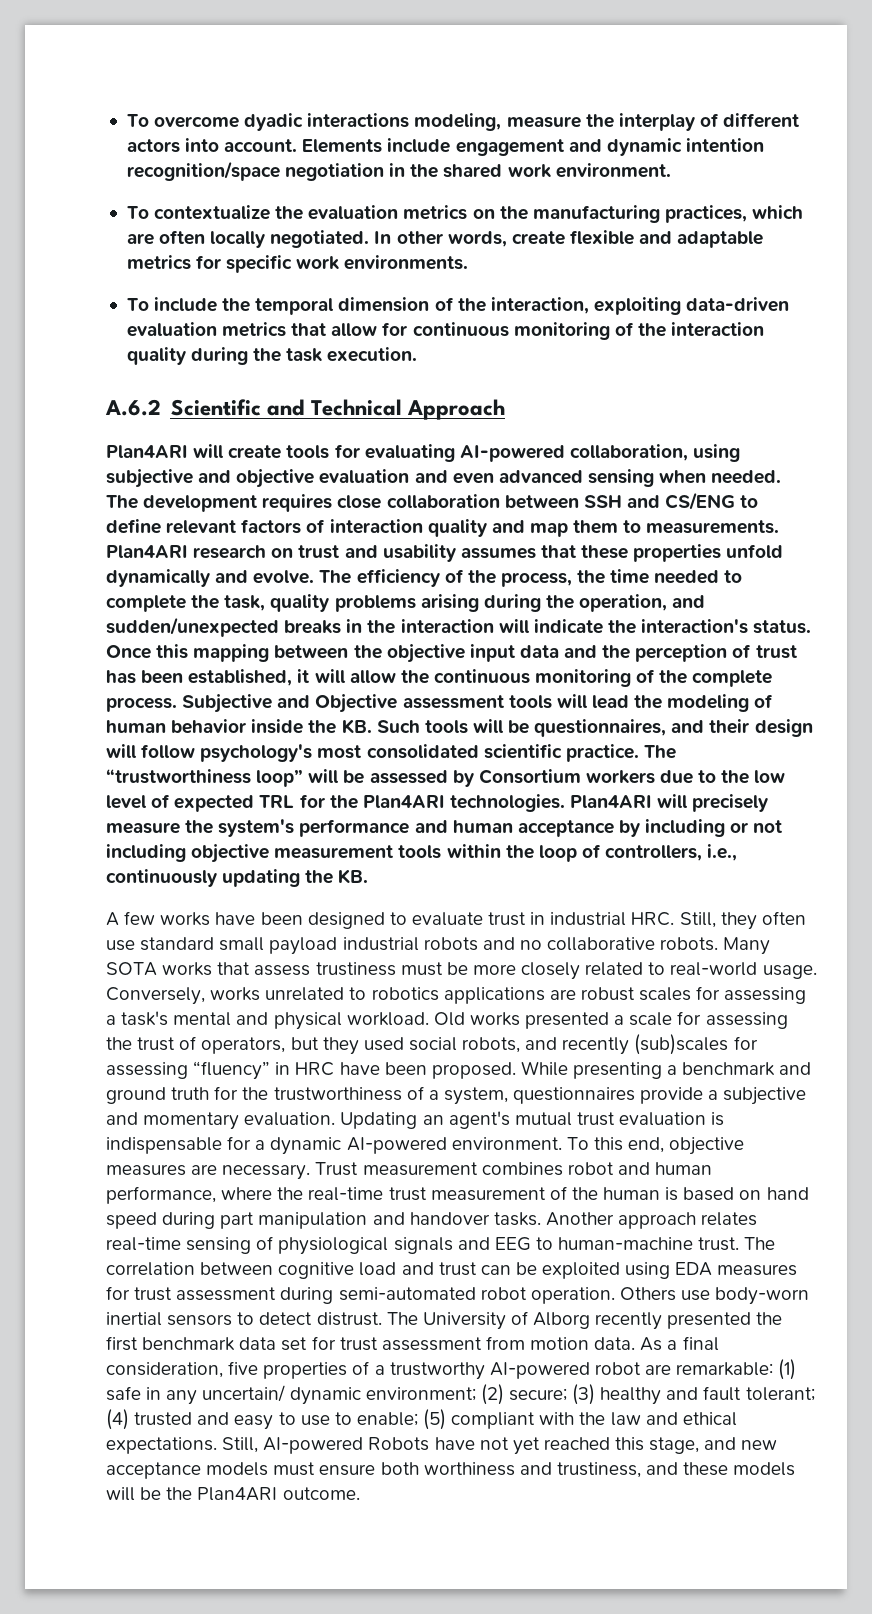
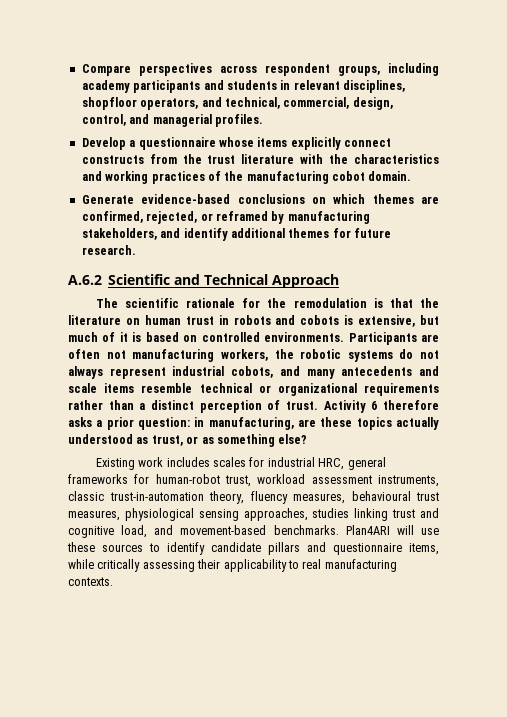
[126,113,800,131] [126,138,764,156] [126,161,671,181] [126,205,804,223] [126,230,764,248] [126,255,469,273] [126,297,790,315] [126,322,765,340] [126,347,418,365] To overcome dyadic interactions modeling, measure the interplay of different actors into account. Elements include engagement and dynamic intention recognition/space negotiation in the shared work environment. // To contextualize the evaluation metrics on the manufacturing practices, which are often locally negotiated. In other words, create flexible and adaptable metrics for specific work environments. // To include the temporal dimension of the interaction, exploiting data-driven evaluation metrics that allow for continuous monitoring of the interaction quality during the task execution. -> [81,63,440,76] [81,80,405,93] [81,97,393,110] [81,114,263,127] [81,137,391,150] [81,154,439,164] [81,171,412,184] [81,194,439,204] [81,211,370,224] [81,228,391,241] [81,245,136,255] Compare perspectives across respondent groups, including academy participants and students in relevant disciplines, shopfloor operators, and technical, commercial, design, control, and managerial profiles. // Develop a questionnaire whose items explicitly connect constructs from the trust literature with the characteristics and working practices of the manufacturing cobot domain. // Generate evidence-based conclusions on which themes are confirmed, rejected, or reframed by manufacturing stakeholders, and identify additional themes for future research.
[106,444,741,462] [106,469,782,488] [106,492,759,512] [106,519,780,537] [106,544,784,562] [106,569,743,587] [106,594,706,612] [106,617,812,637] [106,644,797,663] [106,669,773,687] [106,694,774,713] [106,719,813,737] [106,744,676,762] [106,769,786,787] [106,794,769,812] [106,819,783,837] [106,844,738,863] [106,869,369,887] [106,911,806,930] [106,937,771,955] [106,962,817,980] [106,986,807,1005] [106,1011,788,1030] [106,1034,758,1055] [106,1061,812,1080] [106,1086,807,1105] [106,1111,725,1130] [106,1136,745,1155] [106,1162,713,1180] [106,1186,809,1204] [106,1212,758,1229] [106,1236,776,1255] [106,1262,798,1279] [106,1286,810,1305] [106,1311,783,1330] [106,1336,719,1351] [106,1359,797,1380] [106,1384,815,1405] [106,1409,737,1430] [106,1437,778,1455] [106,1462,796,1479] [106,1487,360,1501] Plan4ARI will create tools for evaluating AI-powered collaboration, using subjective and objective evaluation and even advanced sensing when needed. The development requires close collaboration between SSH and CS/ENG to define relevant factors of interaction quality and map them to measurements. Plan4ARI research on trust and usability assumes that these properties unfold dynamically and evolve. The efficiency of the process, the time needed to complete the task, quality problems arising during the operation, and sudden/unexpected breaks in the interaction will indicate the interaction's status. Once this mapping between the objective input data and the perception of trust has been established, it will allow the continuous monitoring of the complete process. Subjective and Objective assessment tools will lead the modeling of human behavior inside the KB. Such tools will be questionnaires, and their design will follow psychology's most consolidated scientific practice. The “trustworthiness loop” will be assessed by Consortium workers due to the low level of expected TRL for the Plan4ARI technologies. Plan4ARI will precisely measure the system's performance and human acceptance by including or not including objective measurement tools within the loop of controllers, i.e., continuously updating the KB. // A few works have been designed to evaluate trust in industrial HRC. Still, they often use standard small payload industrial robots and no collaborative robots. Many SOTA works that assess trustiness must be more closely related to real-world usage. Conversely, works unrelated to robotics applications are robust scales for assessing a task's mental and physical workload. Old works presented a scale for assessing the trust of operators, but they used social robots, and recently (sub)scales for assessing “fluency” in HRC have been proposed. While presenting a benchmark and ground truth for the trustworthiness of a system, questionnaires provide a subjective and momentary evaluation. Updating an agent's mutual trust evaluation is indispensable for a dynamic AI-powered environment. To this end, objective measures are necessary. Trust measurement combines robot and human performance, where the real-time trust measurement of the human is based on hand speed during part manipulation and handover tasks. Another approach relates real-time sensing of physiological signals and EEG to human-machine trust. The correlation between cognitive load and trust can be exploited using EDA measures for trust assessment during semi-automated robot operation. Others use body-worn inertial sensors to detect distrust. The University of Alborg recently presented the first benchmark data set for trust assessment from motion data. As a final consideration, five properties of a trustworthy AI-powered robot are remarkable: (1) safe in any uncertain/ dynamic environment; (2) secure; (3) healthy and fault tolerant; (4) trusted and easy to use to enable; (5) compliant with the law and ethical expectations. Still, AI-powered Robots have not yet reached this stage, and new acceptance models must ensure both worthiness and trustiness, and these models will be the Plan4ARI outcome. -> [95,298,440,308] [68,315,439,327] [68,332,440,345] [68,349,439,362] [68,366,440,379] [68,383,439,396] [68,400,439,413] [68,417,439,430] [68,434,308,447] [95,457,386,470] [68,474,439,487] [68,491,439,504] [68,508,439,521] [68,525,440,538] [67,542,439,555] [68,559,397,572] [68,577,113,586] The scientific rationale for the remodulation is that the literature on human trust in robots and cobots is extensive, but much of it is based on controlled environments. Participants are often not manufacturing workers, the robotic systems do not always represent industrial cobots, and many antecedents and scale items resemble technical or organizational requirements rather than a distinct perception of trust. Activity 6 therefore asks a prior question: in manufacturing, are these topics actually understood as trust, or as something else? // Existing work includes scales for industrial HRC, general frameworks for human-robot trust, workload assessment instruments, classic trust-in-automation theory, fluency measures, behavioural trust measures, physiological sensing approaches, studies linking trust and cognitive load, and movement-based benchmarks. Plan4ARI will use these sources to identify candidate pillars and questionnaire items, while critically assessing their applicability to real manufacturing contexts.

